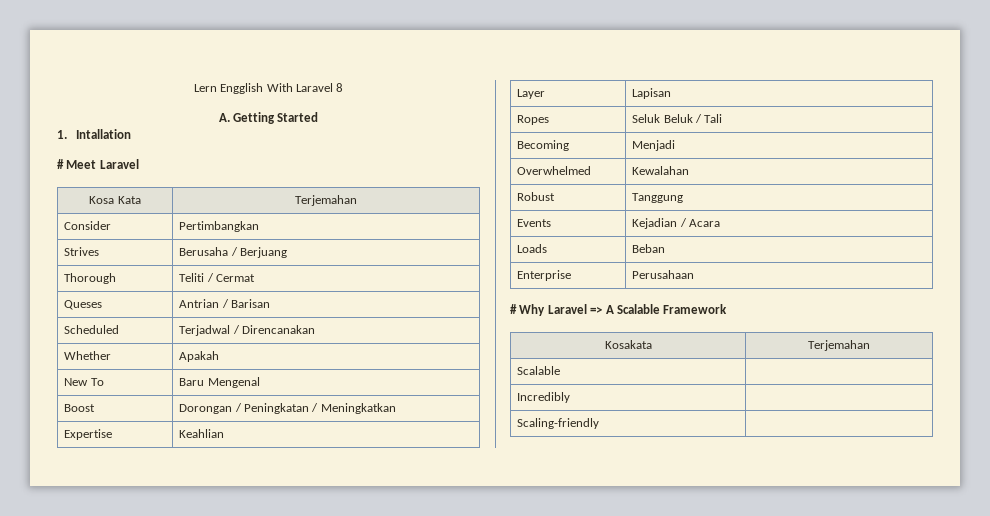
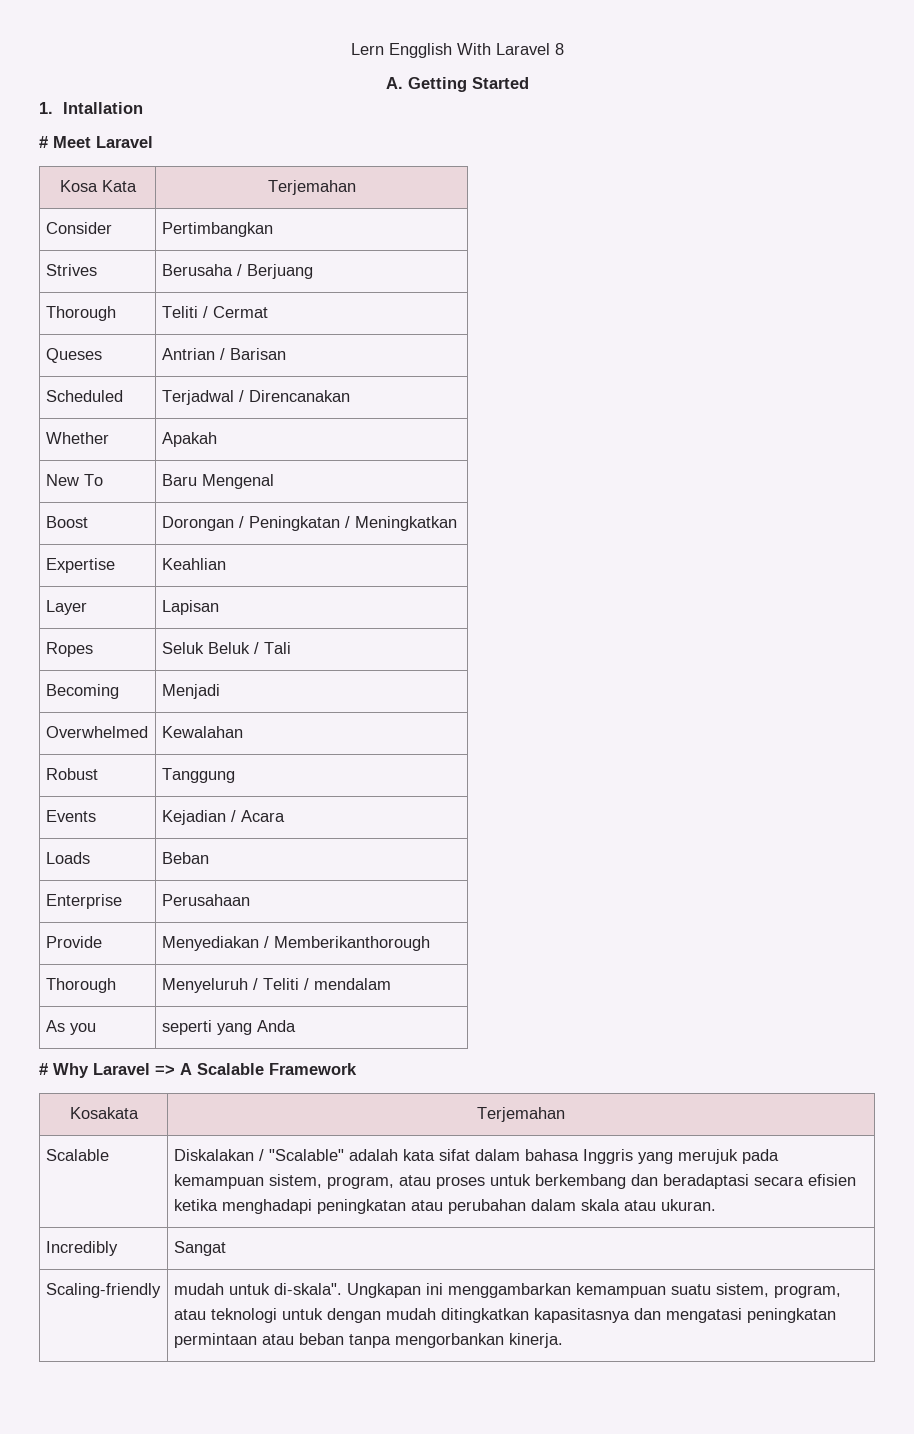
(695, 274) none -> [45,936,102,948] [161,936,430,951] [45,978,116,993] [161,978,391,993] [45,1020,96,1035] [161,1020,296,1035] // Provide | Menyediakan / Memberikanthorough // Thorough | Menyeluruh / Teliti / mendalam // As you | seperti yang Anda
(561, 370) none -> [173,1149,779,1164] [173,1174,856,1189] [173,1199,716,1214] Diskalakan / "Scalable" adalah kata sifat dalam bahasa Inggris yang merujuk pada kemampuan sistem, program, atau proses untuk berkembang dan beradaptasi secara efisien ketika menghadapi peningkatan atau perubahan dalam skala atau ukuran.
(571, 397) none -> [173,1241,226,1256] Sangat
(600, 423) none -> [173,1283,841,1298] [173,1308,836,1323] [173,1333,563,1348] mudah untuk di-skala". Ungkapan ini menggambarkan kemampuan suatu sistem, program, atau teknologi untuk dengan mudah ditingkatkan kapasitasnya dan mengatasi peningkatan permintaan atau beban tanpa mengorbankan kinerja.

